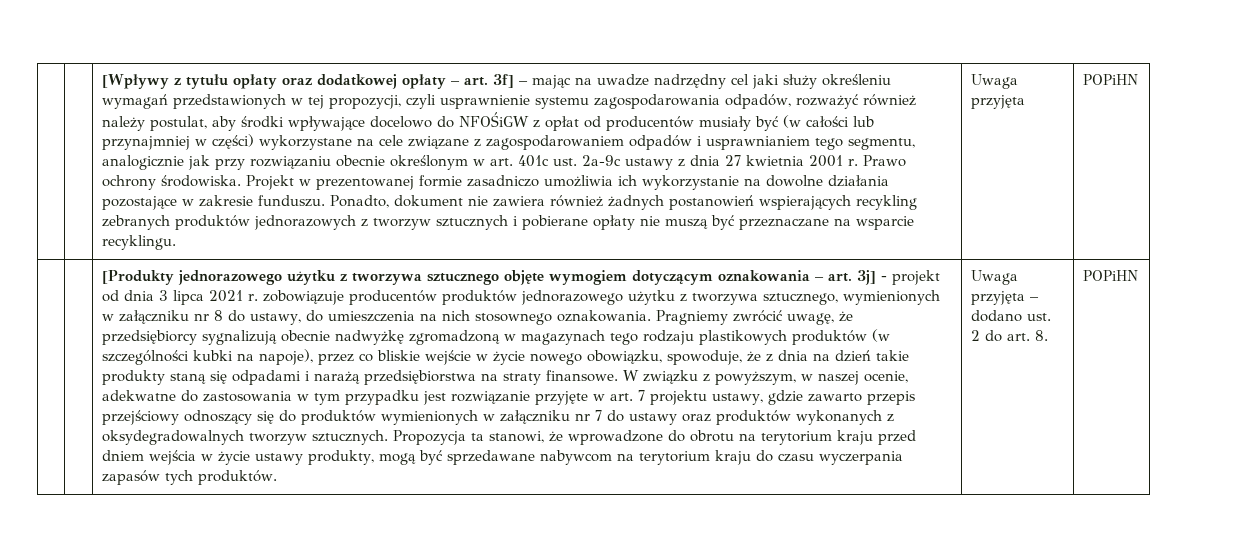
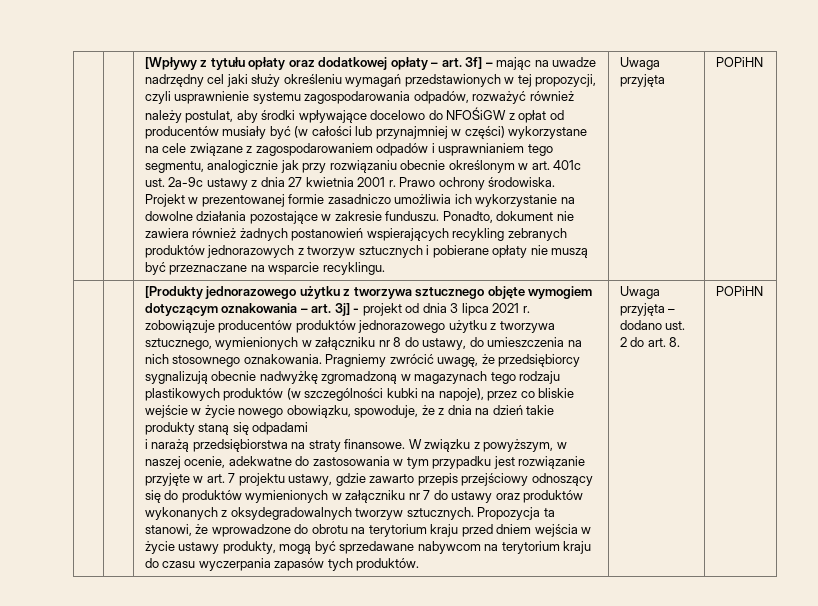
(301, 377) none -> (309, 428) //

